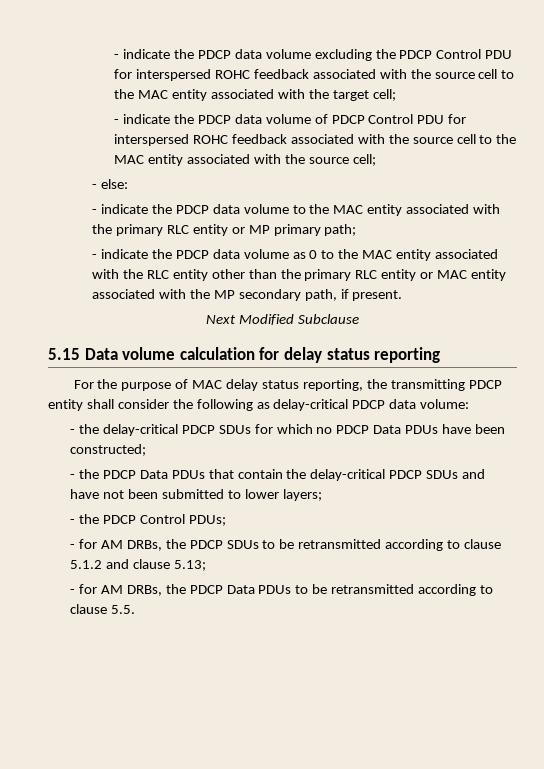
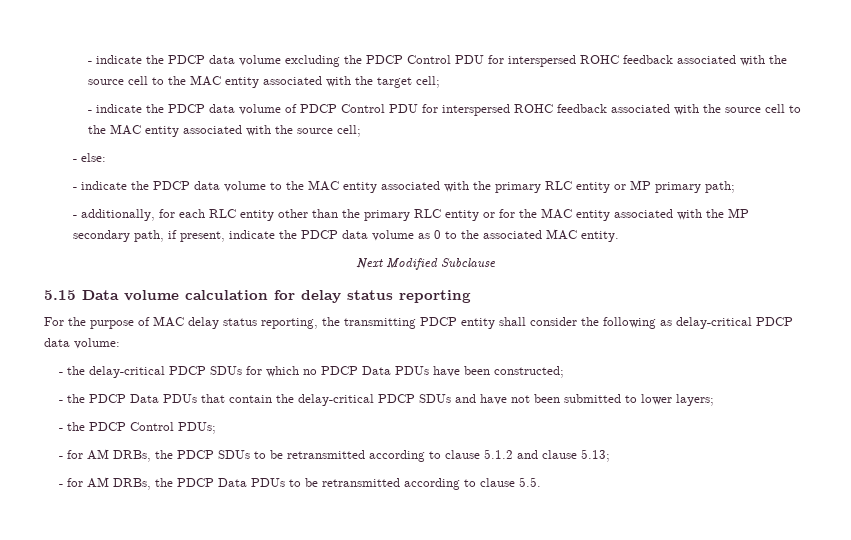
(98, 256) none -> [81,208,750,221] [73,230,226,242] additionally, for each RLC entity other than the primary RLC entity or for the MAC entity associated with the MP secondary path, if present,
[362,249,499,261] [92,269,507,281] [92,289,403,301] MAC entity associated with the RLC entity other than the primary RLC entity or MAC entity associated with the MP secondary path, if present. -> [483,229,620,242] associated MAC entity.

